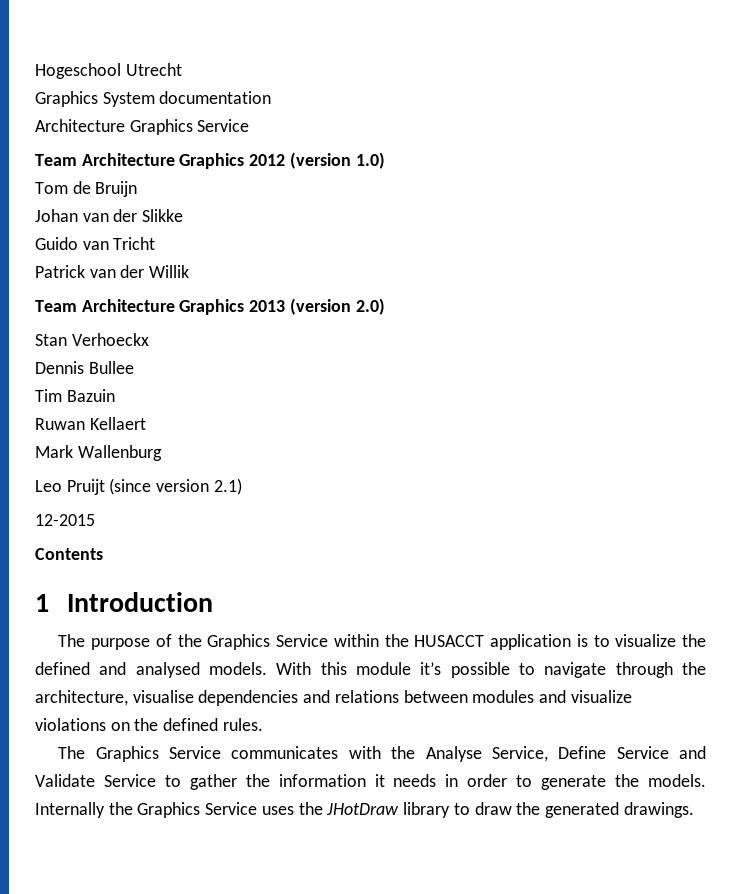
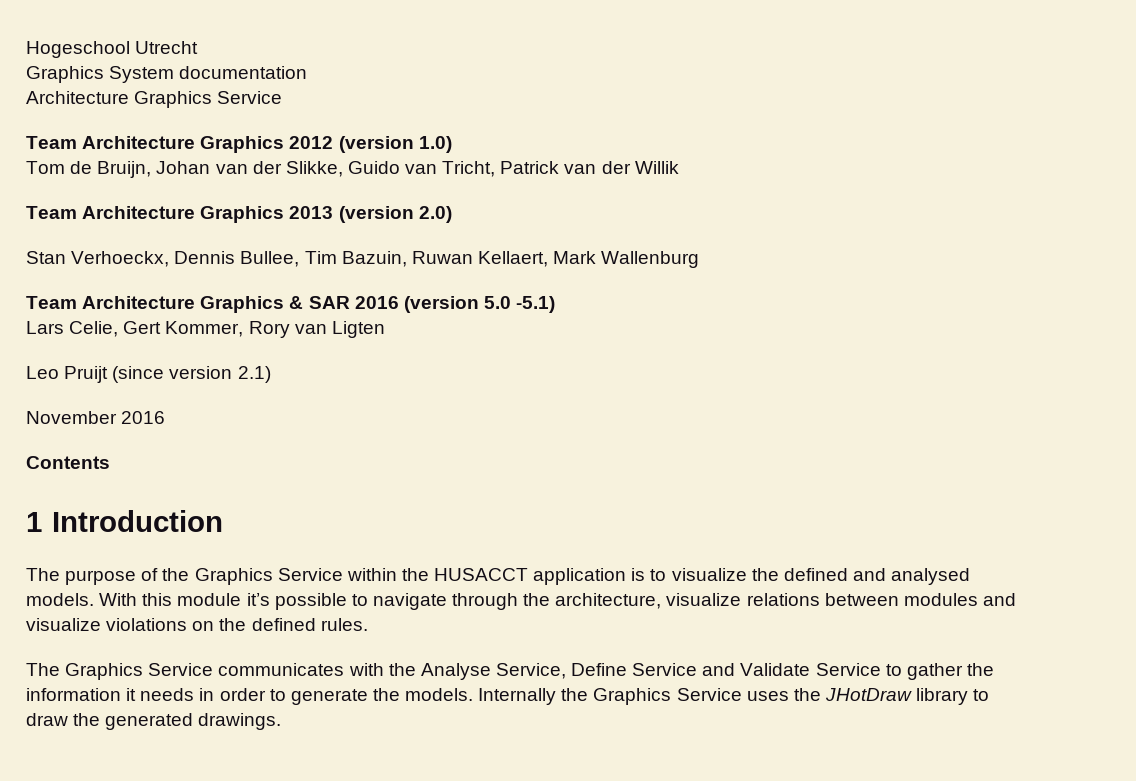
[95,181,138,197] Bruijn // -> [97,161,152,178] Bruijn,
[142,209,184,222] Slikke // -> [285,161,343,177] Slikke,
[113,237,156,250] Tricht // -> [442,161,496,177] Tricht,
[71,333,149,346] [35,361,134,374] [35,389,115,402] [35,417,146,430] [35,445,162,461] Verhoeckx // Dennis Bullee // Tim Bazuin // Ruwan Kellaert // Mark Wallenburg -> [71,251,700,268] [26,296,556,313] [26,321,385,338] Verhoeckx, Dennis Bullee, Tim Bazuin, Ruwan Kellaert, Mark Wallenburg // Team Architecture Graphics & SAR 2016 (version 5.0 -5.1) // Lars Celie, Gert Kommer, Rory van Ligten
[35,514,95,526] 12-2015 -> [26,411,166,424] November 2016
[132,690,331,706] visualise dependencies and -> [666,593,742,606] visualize

